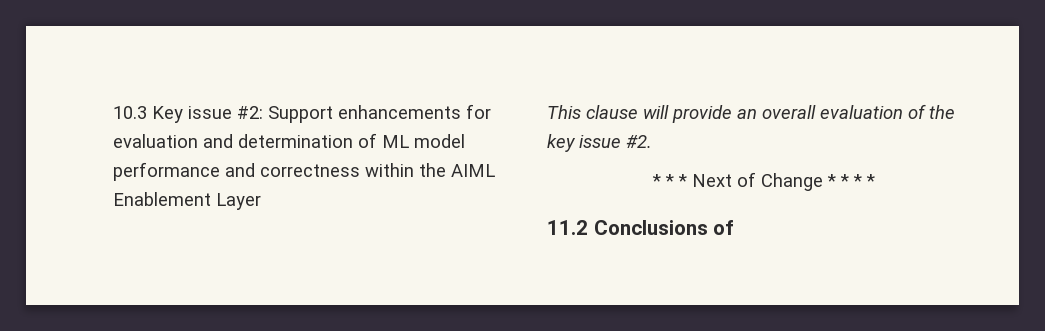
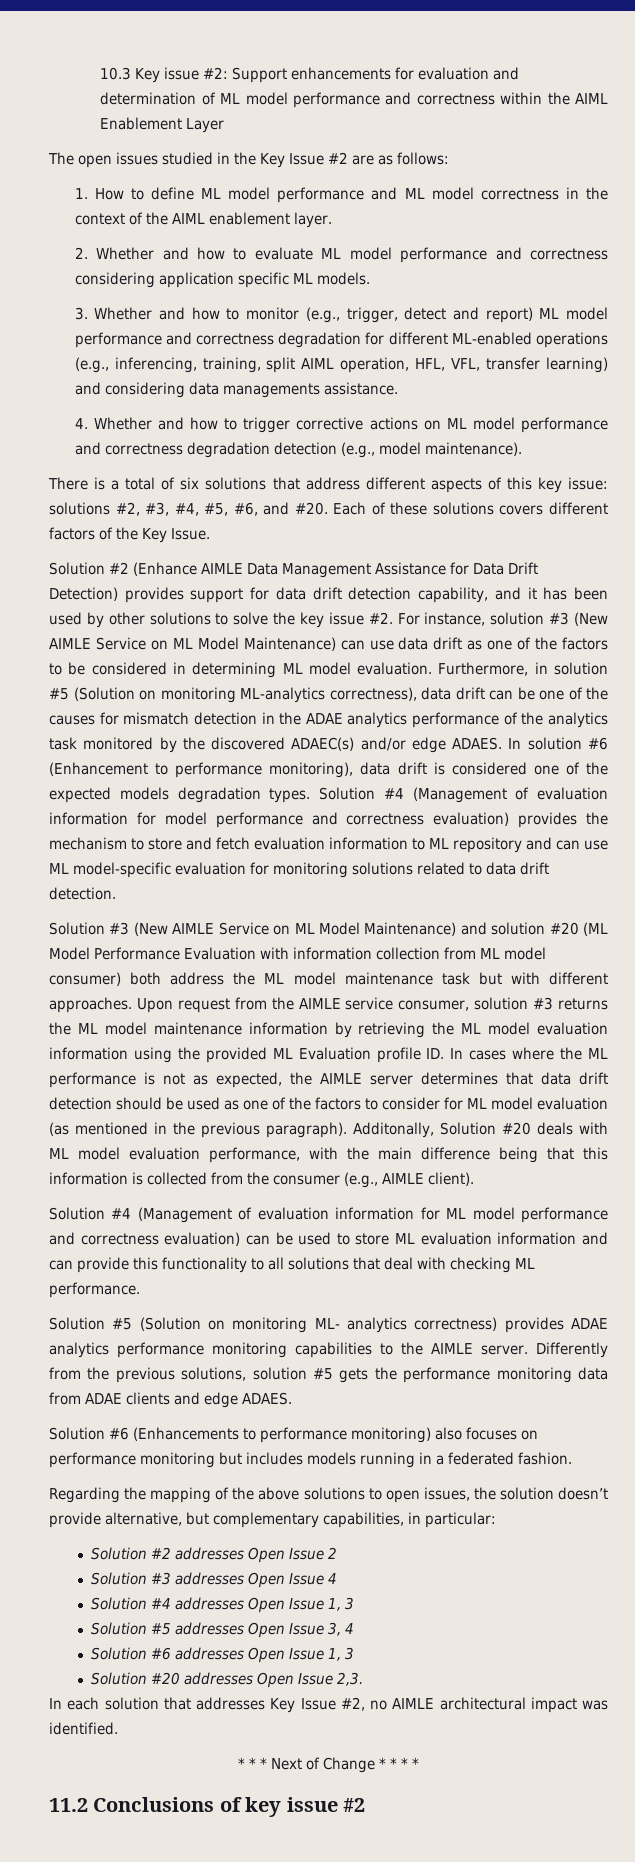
[547,104,955,123] [547,134,652,152] This clause will provide an overall evaluation of the key issue #2. -> [48,152,449,168] [74,187,608,203] [74,212,332,228] [74,247,608,263] [74,272,370,288] [74,307,608,323] [74,332,608,348] [74,357,609,373] [74,382,398,398] [74,417,608,433] [74,442,522,458] [48,477,608,493] [49,502,608,516] [49,527,210,543] [49,562,538,578] [49,587,609,603] [49,612,608,628] [49,637,609,651] [49,662,608,678] [49,687,608,703] [49,712,608,728] [49,737,608,753] [49,762,609,778] [49,787,608,803] [49,812,608,828] [49,837,608,853] [49,862,549,878] [49,887,116,900] [49,922,609,936] [49,947,546,960] [49,972,609,986] [49,997,608,1013] [49,1022,608,1038] [49,1047,609,1063] [49,1072,608,1088] [49,1097,608,1110] [49,1122,608,1138] [49,1147,608,1163] [49,1172,474,1188] [49,1207,609,1223] [49,1232,608,1246] [49,1257,535,1273] [49,1282,140,1298] [49,1317,608,1333] [49,1342,608,1358] [49,1367,608,1383] [49,1392,292,1408] [49,1427,538,1443] [49,1452,572,1468] [49,1487,608,1503] [49,1512,496,1528] [90,1547,337,1563] [90,1572,337,1588] [90,1597,354,1613] [90,1622,354,1638] [90,1647,354,1663] [90,1672,363,1688] [49,1697,608,1713] [49,1722,118,1735] The open issues studied in the Key Issue #2 are as follows: // 1. How to define ML model performance and ML model correctness in the context of the AIML enablement layer. // 2. Whether and how to evaluate ML model performance and correctness considering application specific ML models. // 3. Whether and how to monitor (e.g., trigger, detect and report) ML model performance and correctness degradation for different ML-enabled operations (e.g., inferencing, training, split AIML operation, HFL, VFL, transfer learning) and considering data managements assistance. // 4. Whether and how to trigger corrective actions on ML model performance and correctness degradation detection (e.g., model maintenance). // There is a total of six solutions that address different aspects of this key issue: solutions #2, #3, #4, #5, #6, and #20. Each of these solutions covers different factors of the Key Issue. // Solution #2 (Enhance AIMLE Data Management Assistance for Data Drift Detection) provides support for data drift detection capability, and it has been used by other solutions to solve the key issue #2. For instance, solution #3 (New AIMLE Service on ML Model Maintenance) can use data drift as one of the factors to be considered in determining ML model evaluation. Furthermore, in solution #5 (Solution on monitoring ML-analytics correctness), data drift can be one of the causes for mismatch detection in the ADAE analytics performance of the analytics task monitored by the discovered ADAEC(s) and/or edge ADAES. In solution #6 (Enhancement to performance monitoring), data drift is considered one of the expected models degradation types. Solution #4 (Management of evaluation information for model performance and correctness evaluation) provides the mechanism to store and fetch evaluation information to ML repository and can use ML model-specific evaluation for monitoring solutions related to data drift detection. // Solution #3 (New AIMLE Service on ML Model Maintenance) and solution #20 (ML Model Performance Evaluation with information collection from ML model consumer) both address the ML model maintenance task but with different approaches. Upon request from the AIMLE service consumer, solution #3 returns the ML model maintenance information by retrieving the ML model evaluation information using the provided ML Evaluation profile ID. In cases where the ML performance is not as expected, the AIMLE server determines that data drift detection should be used as one of the factors to consider for ML model evaluation (as mentioned in the previous paragraph). Additonally, Solution #20 deals with ML model evaluation performance, with the main difference being that this information is collected from the consumer (e.g., AIMLE client). // Solution #4 (Management of evaluation information for ML model performance and correctness evaluation) can be used to store ML evaluation information and can provide this functionality to all solutions that deal with checking ML performance. // Solution #5 (Solution on monitoring ML- analytics correctness) provides ADAE analytics performance monitoring capabilities to the AIMLE server. Differently from the previous solutions, solution #5 gets the performance monitoring data from ADAE clients and edge ADAES. // Solution #6 (Enhancements to performance monitoring) also focuses on performance monitoring but includes models running in a federated fashion. // Regarding the mapping of the above solutions to open issues, the solution doesn’t provide alternative, but complementary capabilities, in particular: // Solution #2 addresses Open Issue 2 // Solution #3 addresses Open Issue 4 // Solution #4 addresses Open Issue 1, 3 // Solution #5 addresses Open Issue 3, 4 // Solution #6 addresses Open Issue 1, 3 // Solution #20 addresses Open Issue 2,3. // In each solution that addresses Key Issue #2, no AIMLE architectural impact was identified.
(734, 227) none -> [245,1797,365,1817] key issue #2

